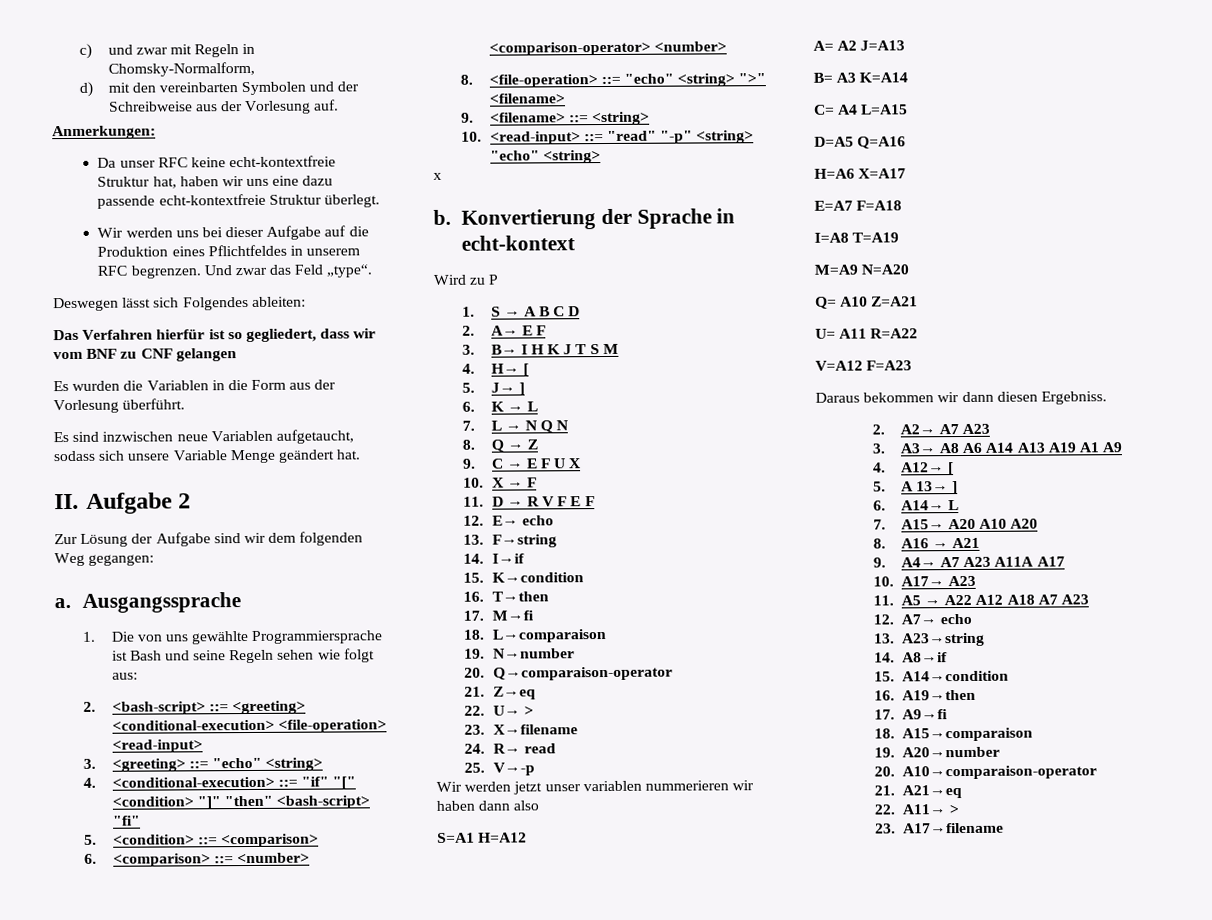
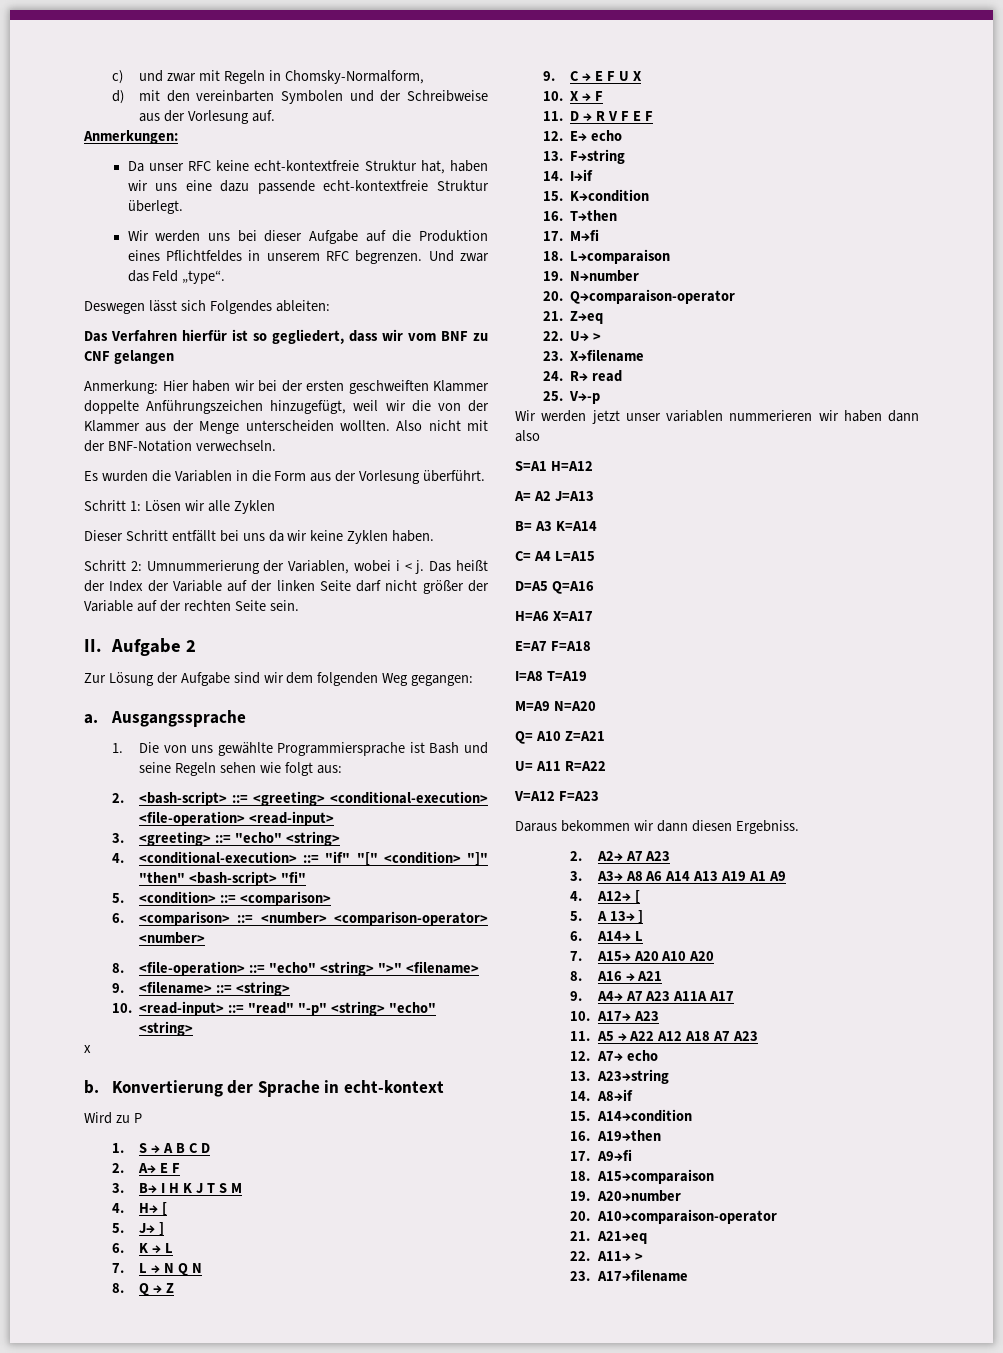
(237, 355) none -> [84,380,489,394] [84,400,489,414] [84,420,488,434] [84,440,276,452] // Anmerkung: Hier haben wir bei der ersten geschweiften Klammer doppelte Anführungszeichen hinzugefügt, weil wir die von der Klammer aus der Menge unterscheiden wollten. Also nicht mit der BNF-Notation verwechseln.
[53,429,354,444] [53,449,361,464] Es sind inzwischen neue Variablen aufgetaucht, sodass sich unsere Variable Menge geändert hat. -> [84,500,275,514] [84,530,435,544] [84,560,488,574] [84,580,489,594] [84,600,299,612] Schritt 1: Lösen wir alle Zyklen // Dieser Schritt entfällt bei uns da wir keine Zyklen haben. // Schritt 2: Umnummerierung der Variablen, wobei i < j. Das heißt der Index der Variable auf der linken Seite darf nicht größer der Variable auf der rechten Seite sein.

